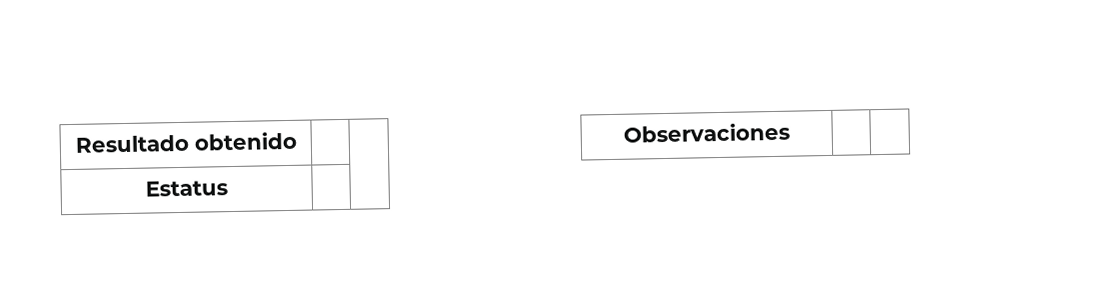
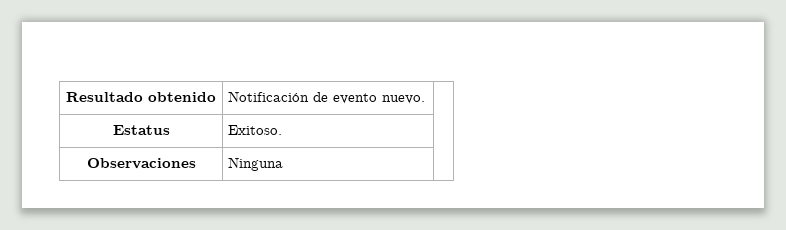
(297, 141) none -> [228,91,426,104] Notificación de evento nuevo.
(228, 188) none -> [228,125,283,135] Exitoso.
(790, 132) none -> [228,157,284,171] Ninguna

